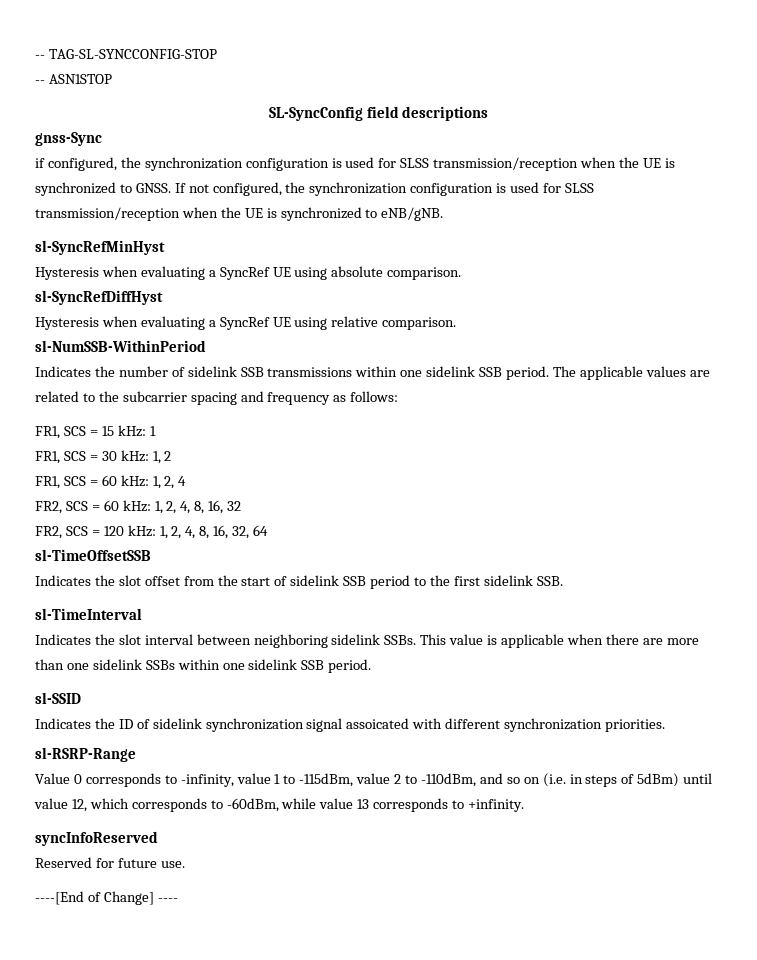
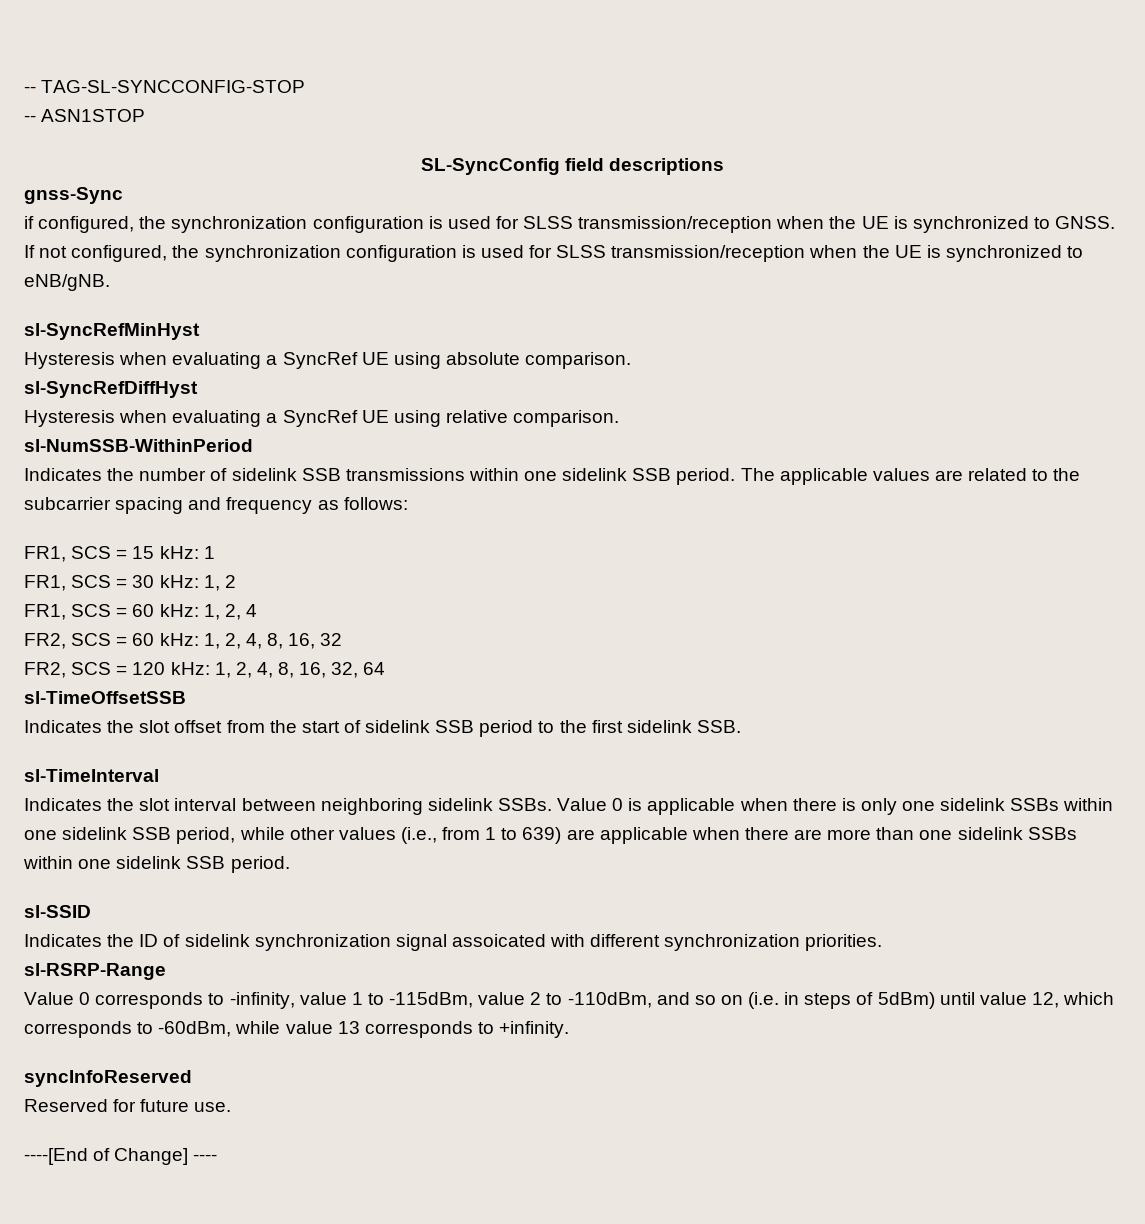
[420,634,484,645] This value -> [557,798,624,811] Value 0
(639, 639) none -> [841,798,1114,815] [24,827,789,844] is only one sidelink SSBs within one sidelink SSB period, while other values (i.e., from 1 to 639) are applicable when there

